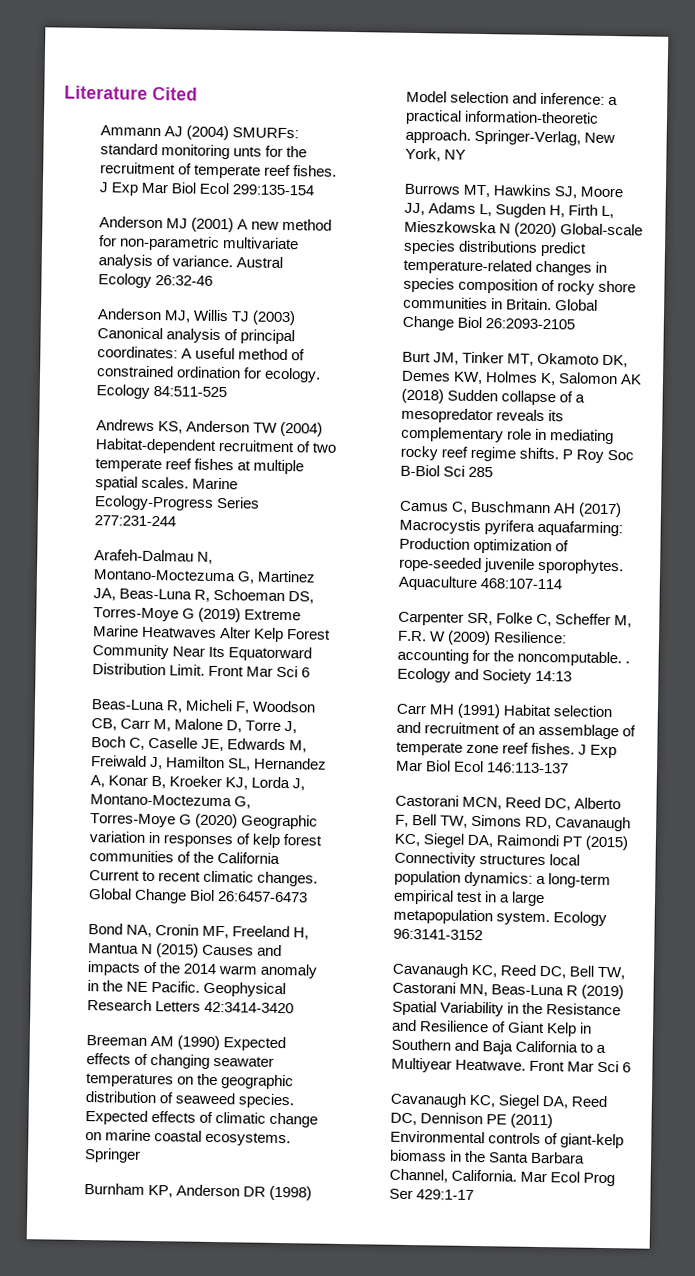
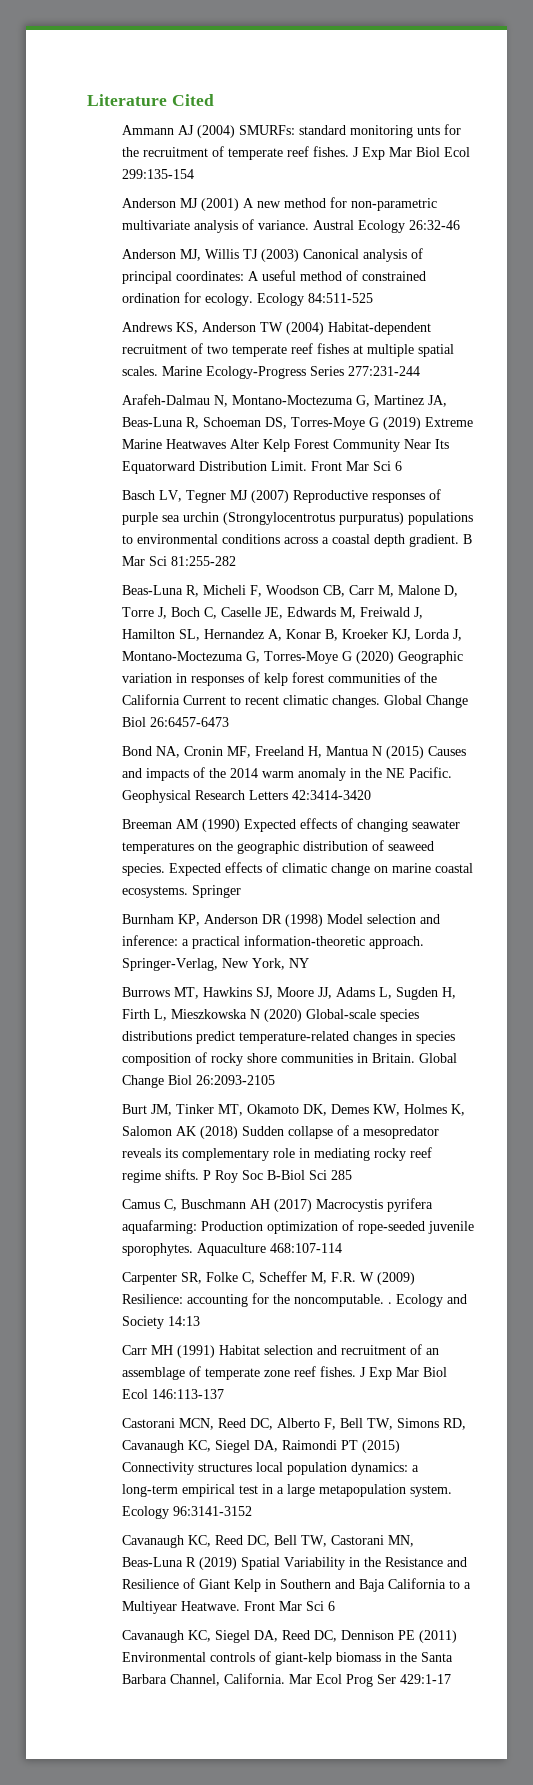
(311, 672) none -> [122,489,442,503] [122,512,474,525] [122,534,473,547] [122,556,237,566] // Basch LV, Tegner MJ (2007) Reproductive responses of purple sea urchin (Strongylocentrotus purpuratus) populations to environmental conditions across a coastal depth gradient. B Mar Sci 81:255-282

